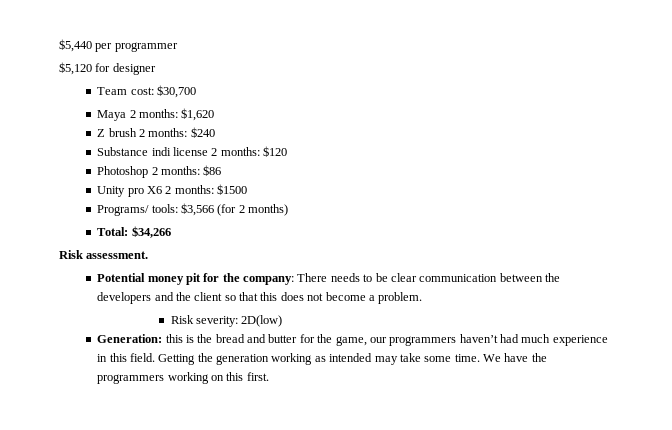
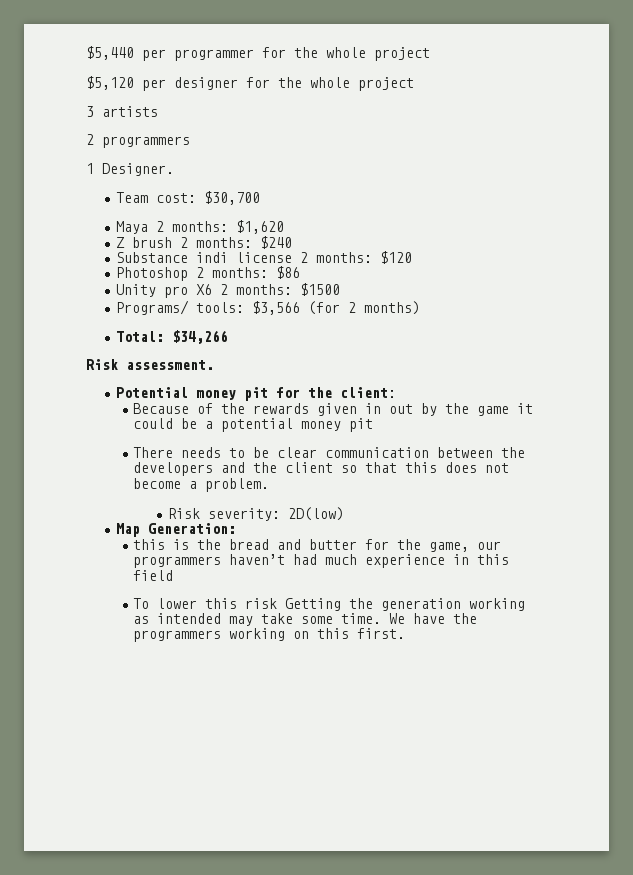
[59,62,156,75] // $5,120 for designer -> [262,47,430,61] [86,76,414,91] [86,106,158,117] [86,134,190,148] [86,163,174,176] for the whole project // $5,120 per designer for the whole project // 3 artists // 2 programmers // 1 Designer.
[243,276,295,285] company: -> [340,387,397,398] [133,403,534,416] [133,418,374,432] client: // Because of the rewards given in out by the game it could be a potential money pit //
(283, 321) none -> [116,523,141,537] Map
(163, 338) none -> (237, 528) //
[129,353,155,362] field. -> [133,570,174,581] [133,598,278,609] field // To lower this risk

